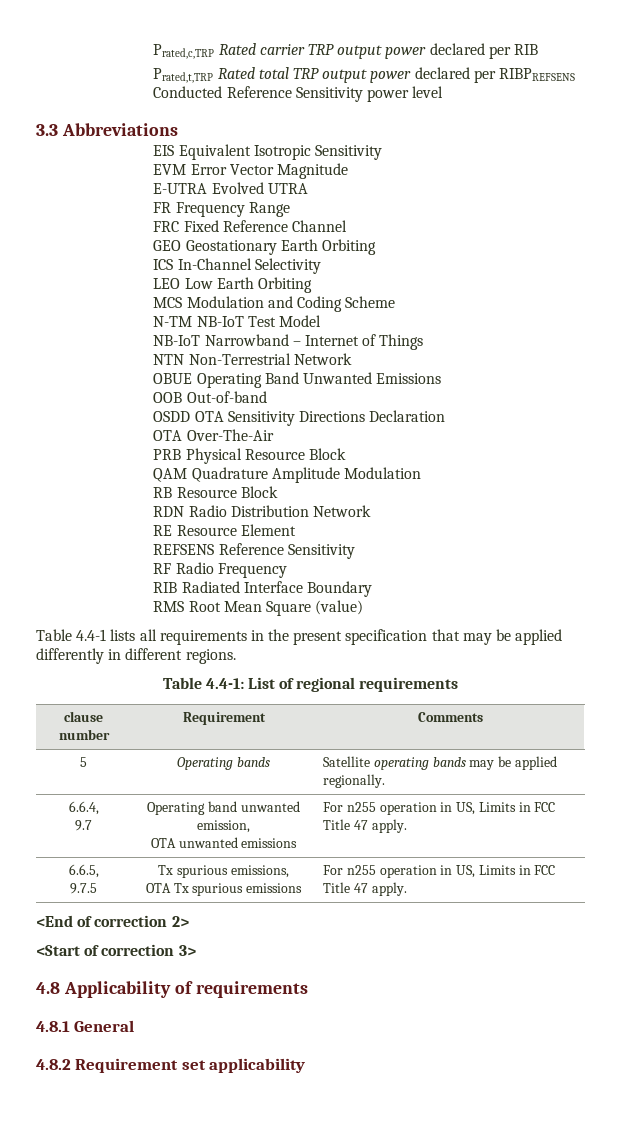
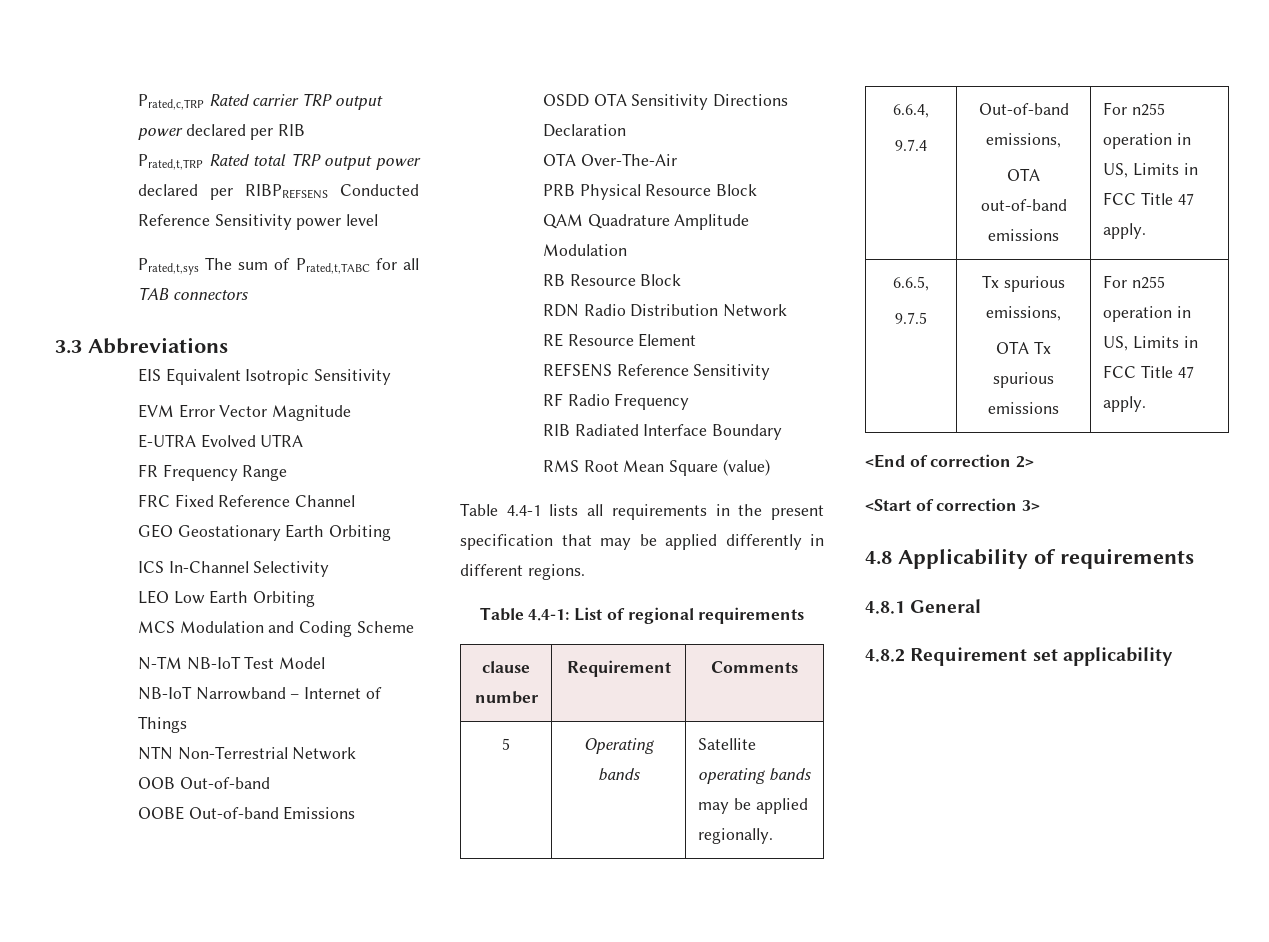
(444, 92) none -> [137,257,419,275] [137,287,248,300] // Prated,t,sys The sum of Prated,t,TABC for all TAB connectors
[153,372,442,388] // OBUE Operating Band Unwanted Emissions -> (357, 753) none
(267, 397) none -> [137,806,356,820] // OOBE Out-of-band Emissions
[75,820,92,831] [147,801,300,815] [197,820,250,833] [150,837,238,848] 9.7 | Operating band unwanted emission, // OTA unwanted -> [895,139,927,151] [978,103,1069,115] [986,133,1061,148] [1007,168,1040,181] [980,199,1067,211] 9.7.4 | Out-of-band emissions, // OTA out-of-band

